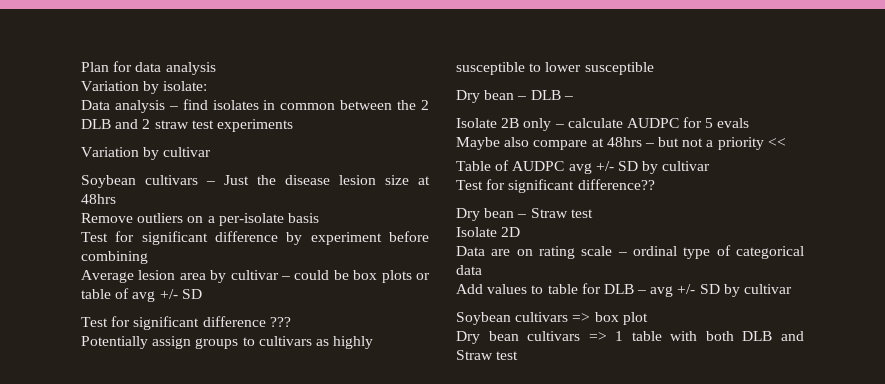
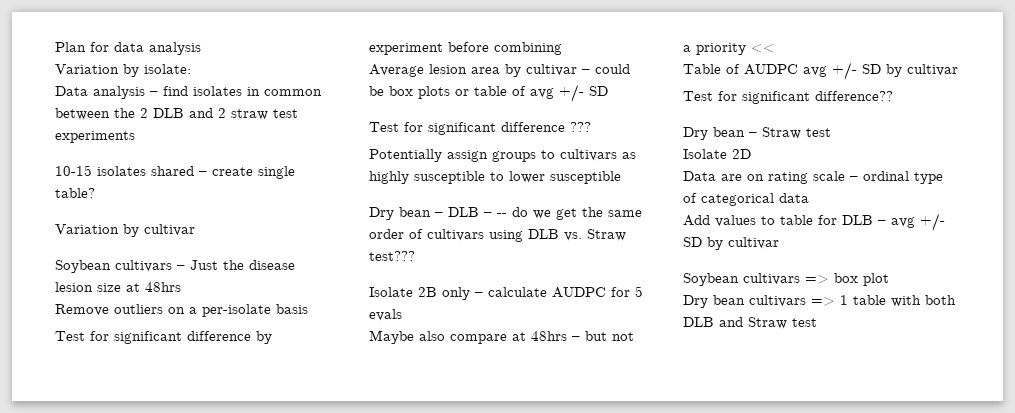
(293, 125) none -> [55,165,295,179] [55,188,95,198] // 10-15 isolates shared – create single table?
(573, 98) none -> [497,207,642,220] [369,229,626,242] [369,251,415,261] -- do we get the same order of cultivars using DLB vs. Straw test???

